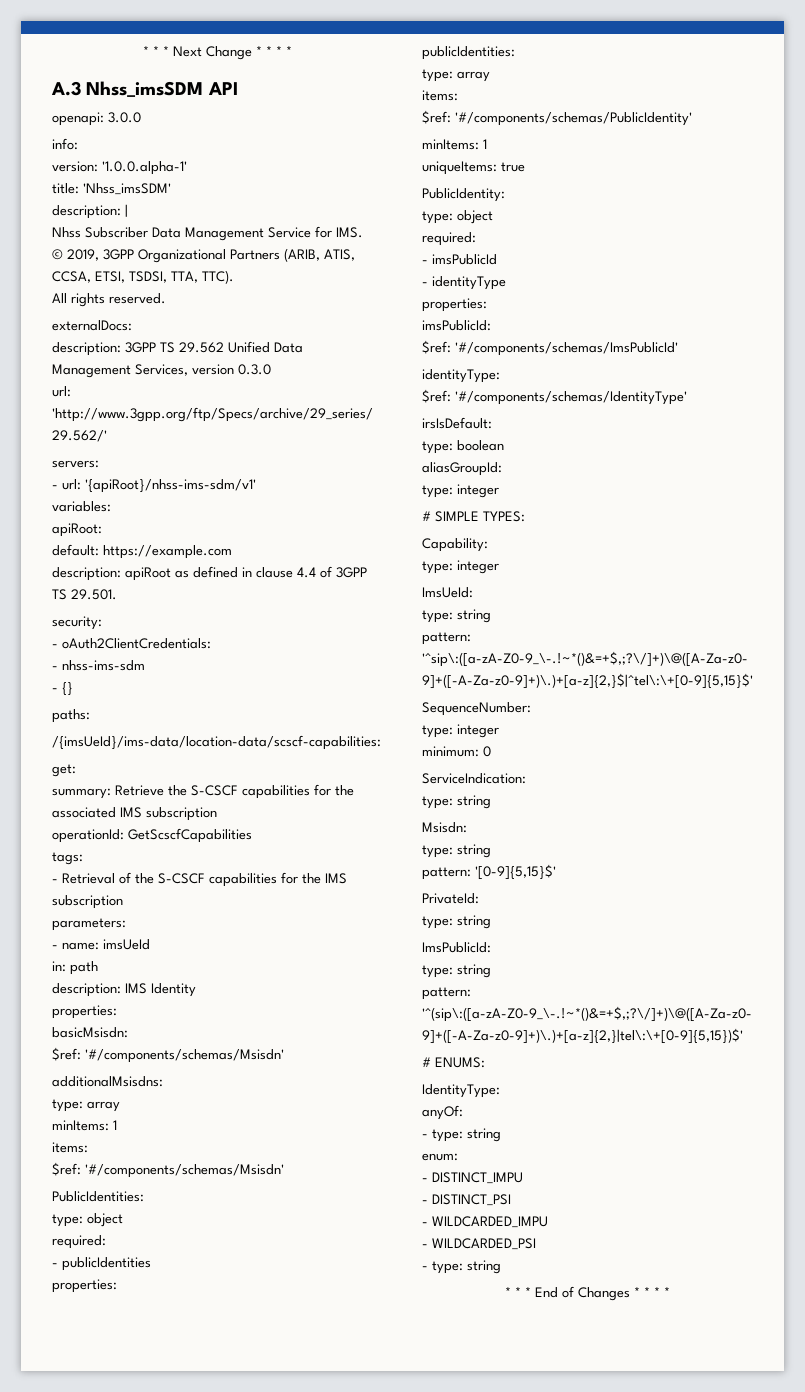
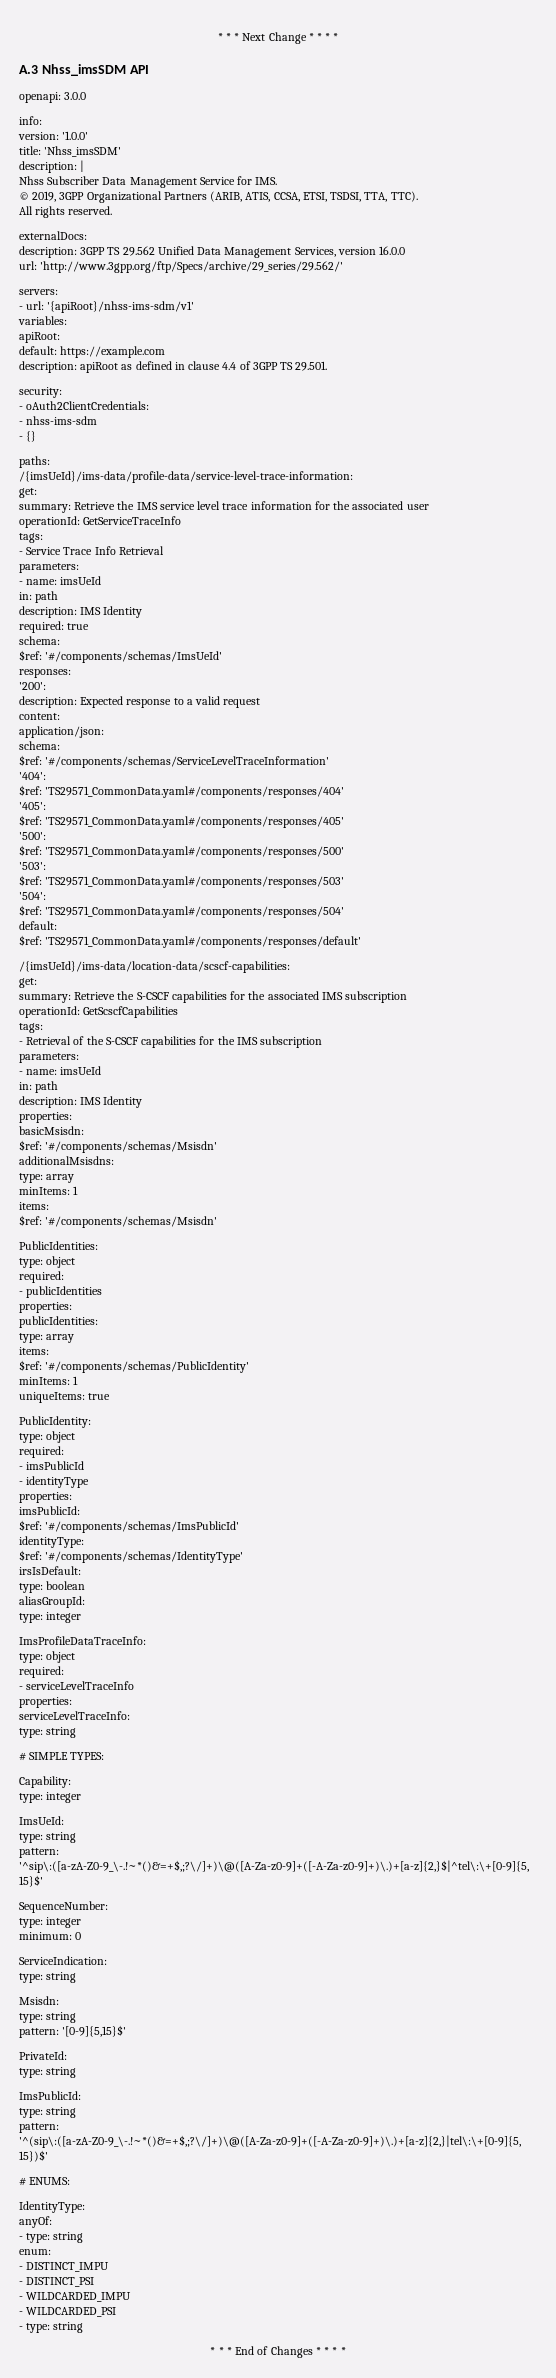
[102,161,187,175] '1.0.0.alpha-1' -> [62,131,89,140] '1.0.0'
[238,364,271,375] 0.3.0 -> [379,246,406,255] 16.0.0
(90, 716) none -> [19,471,353,483] [19,488,37,498] [19,501,429,513] [19,516,182,528] [19,533,43,543] [19,546,164,555] [19,563,79,573] [19,576,102,585] [19,591,59,603] [19,606,143,618] [19,621,90,633] [19,636,60,645] [19,650,223,663] [19,669,71,678] [19,682,46,690] [19,696,261,708] [19,713,60,720] [19,726,104,738] [19,741,60,750] [19,755,330,768] [19,772,46,780] [19,785,345,798] [19,802,46,810] [19,815,345,828] [19,832,46,840] [19,845,345,858] [19,862,46,870] [19,875,345,888] [19,892,46,900] [19,905,345,918] [19,921,57,930] [19,935,362,948] // /{imsUeId}/ims-data/profile-data/service-level-trace-information: // get: // summary: Retrieve the IMS service level trace information for the associated user // operationId: GetServiceTraceInfo // tags: // - Service Trace Info Retrieval // parameters: // - name: imsUeId // in: path // description: IMS Identity // required: true // schema: // $ref: '#/components/schemas/ImsUeId' // responses: // '200': // description: Expected response to a valid request // content: // application/json: // schema: // $ref: '#/components/schemas/ServiceLevelTraceInformation' // '404': // $ref: 'TS29571_CommonData.yaml#/components/responses/404' // '405': // $ref: 'TS29571_CommonData.yaml#/components/responses/405' // '500': // $ref: 'TS29571_CommonData.yaml#/components/responses/500' // '503': // $ref: 'TS29571_CommonData.yaml#/components/responses/503' // '504': // $ref: 'TS29571_CommonData.yaml#/components/responses/504' // default: // $ref: 'TS29571_CommonData.yaml#/components/responses/default'
(499, 491) none -> [19,1636,146,1645] [19,1651,76,1663] [19,1666,64,1678] [19,1681,135,1690] [19,1697,72,1708] [19,1711,130,1720] [19,1727,77,1738] // ImsProfileDataTraceInfo: // type: object // required: // - serviceLevelTraceInfo // properties: // serviceLevelTraceInfo: // type: string

